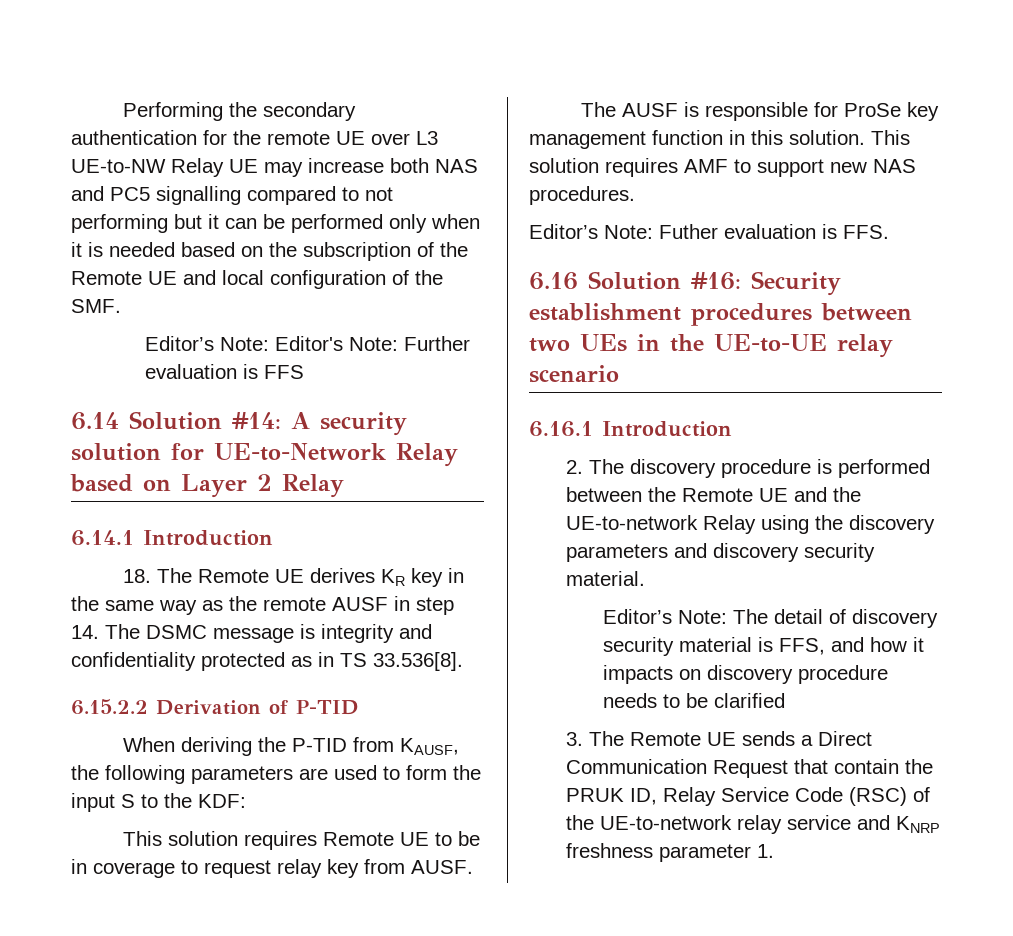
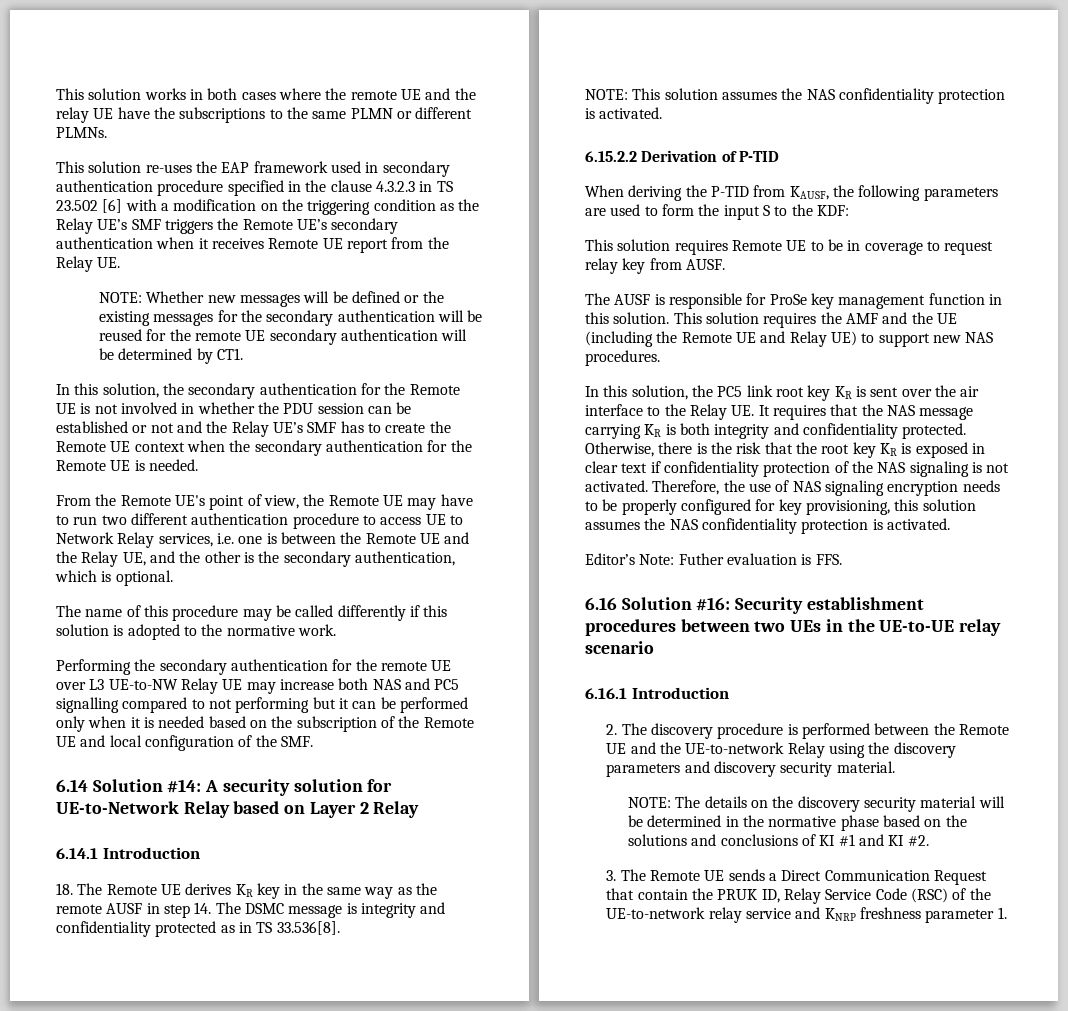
(123, 111) none -> [56,88,476,100] [56,107,473,123] [56,127,107,138] [56,161,450,177] [56,180,453,196] [56,199,480,215] [56,218,399,234] [56,237,449,253] [56,256,121,272] [98,291,444,307] [98,310,483,326] [98,329,468,345] [98,348,243,364] [56,383,460,399] [56,402,412,414] [56,421,451,437] [56,440,472,456] [56,459,198,471] [56,494,473,510] [56,513,463,529] [56,532,470,548] [56,551,455,567] [55,570,173,586] [56,605,448,621] [56,624,336,640] This solution works in both cases where the remote UE and the relay UE have the subscriptions to the same PLMN or different PLMNs. // This solution re-uses the EAP framework used in secondary authentication procedure specified in the clause 4.3.2.3 in TS 23.502 [6] with a modification on the triggering condition as the Relay UE’s SMF triggers the Remote UE’s secondary authentication when it receives Remote UE report from the Relay UE. // NOTE: Whether new messages will be defined or the existing messages for the secondary authentication will be reused for the remote UE secondary authentication will be determined by CT1. // In this solution, the secondary authentication for the Remote UE is not involved in whether the PDU session can be established or not and the Relay UE’s SMF has to create the Remote UE context when the secondary authentication for the Remote UE is needed. // From the Remote UE's point of view, the Remote UE may have to run two different authentication procedure to access UE to Network Relay services, i.e. one is between the Remote UE and the Relay UE, and the other is the secondary authentication, which is optional. // The name of this procedure may be called differently if this solution is adopted to the normative work. //
[144,336,470,351] [144,364,304,379] // Editor’s Note: Editor's Note: Further evaluation is FFS -> (313, 741) none
(463, 661) none -> [585,88,1006,104] [585,107,663,119] // NOTE: This solution assumes the NAS confidentiality protection is activated.
[684,159,728,173] AMF -> [820,312,957,324] [585,331,857,347] the AMF and the UE (including the Remote UE and Relay UE)
(635, 195) none -> [585,385,980,401] [585,404,974,420] [585,423,967,439] [585,442,985,458] [585,461,1010,477] [585,480,1000,496] [585,499,976,515] [585,518,950,534] // In this solution, the PC5 link root key KR is sent over the air interface to the Relay UE. It requires that the NAS message carrying KR is both integrity and confidentiality protected. Otherwise, there is the risk that the root key KR is exposed in clear text if confidentiality protection of the NAS signaling is not activated. Therefore, the use of NAS signaling encryption needs to be properly configured for key provisioning, this solution assumes the NAS confidentiality protection is activated.
[602,609,938,628] [602,637,924,656] [602,665,888,684] [602,693,785,708] Editor’s Note: The detail of discovery security material is FFS, and how it impacts on discovery procedure needs to be clarified -> [627,796,1005,812] [627,815,967,831] [627,834,929,846] NOTE: The details on the discovery security material will be determined in the normative phase based on the solutions and conclusions of KI #1 and KI #2.

